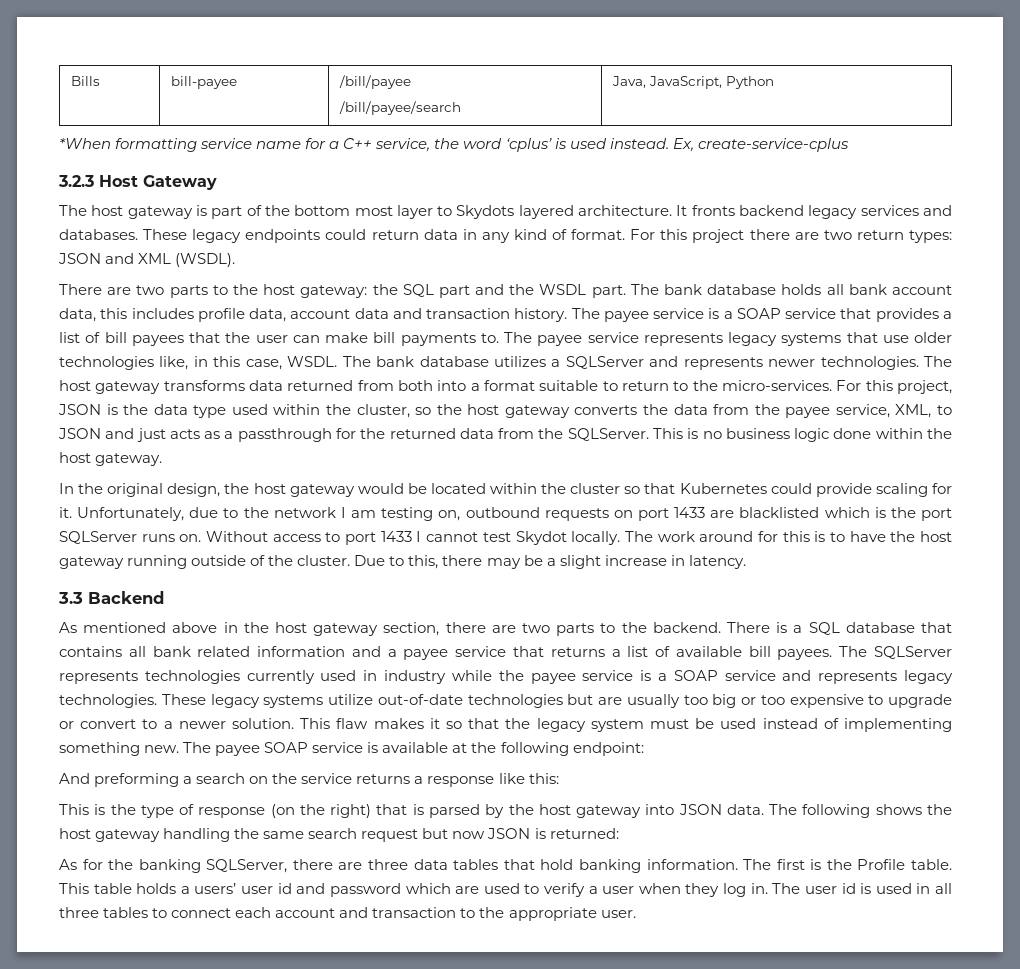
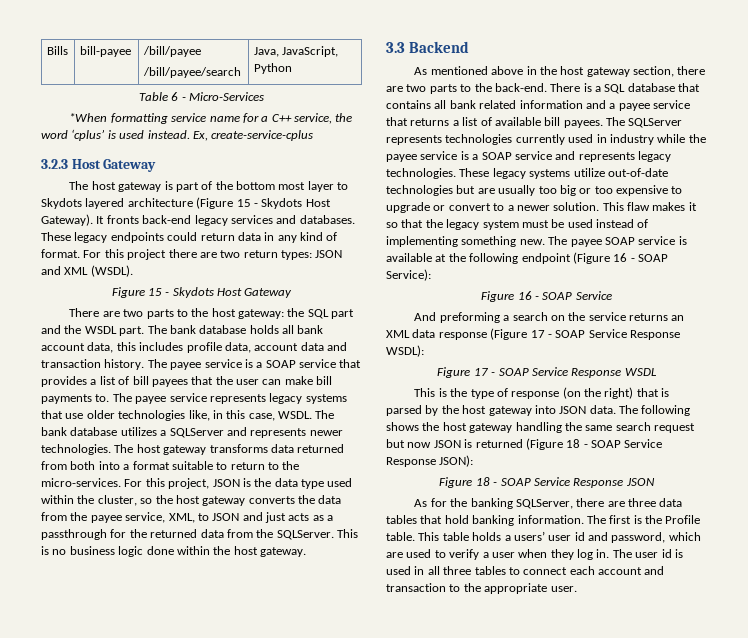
(774, 82) none -> [138,92,265,101] // Table 6 - Micro-Services
[578,205,673,216] architecture. -> [127,197,331,209] [41,214,93,226] architecture (Figure 15 - Skydots Host Gateway).
[739,205,805,216] backend -> [142,215,192,224] back-end
(236, 260) none -> [111,287,293,298] // Figure 15 - Skydots Host Gateway
[59,483,953,497] [59,507,952,521] [59,531,953,545] [59,555,746,569] // In the original design, the host gateway would be located within the cluster so that Kubernetes could provide scaling for it. Unfortunately, due to the network I am testing on, outbound requests on port 1433 are blacklisted which is the port SQLServer runs on. Without access to port 1433 I cannot test Skydot locally. The work around for this is to have the host gateway running outside of the cluster. Due to this, there may be a slight increase in latency. -> (306, 552) none
[652,622,721,633] backend. -> [494,83,547,92] back-end.
[572,742,644,756] endpoint: -> [521,252,668,264] [386,269,431,281] [481,291,612,302] endpoint (Figure 16 - SOAP Service): // Figure 16 - SOAP Service
[414,773,559,787] a response like this: -> [671,315,685,321] [386,328,680,340] [386,345,424,357] [437,367,657,378] an XML data response (Figure 17 - SOAP Service Response WSDL): // Figure 17 - SOAP Service Response WSDL
[549,828,619,839] returned: -> [475,438,663,450] [386,455,474,467] [439,477,655,488] returned (Figure 18 - SOAP Service Response JSON): // Figure 18 - SOAP Service Response JSON
[329,883,401,897] password -> [611,532,666,543] password,

